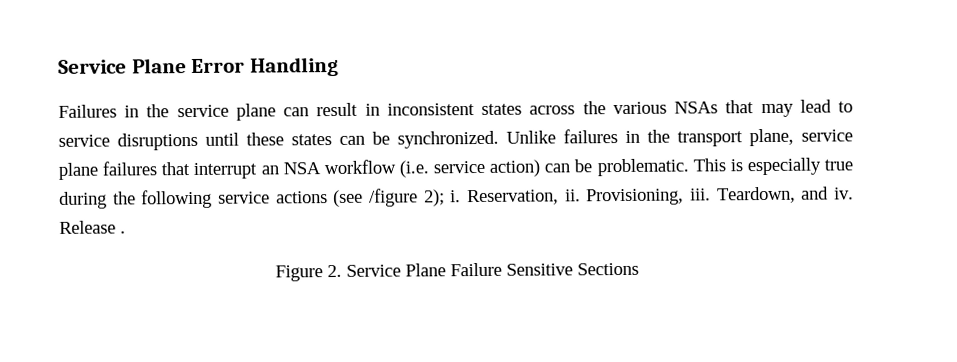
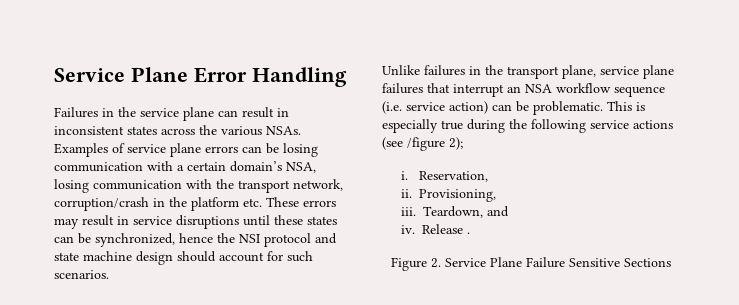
[674,99,854,118] NSAs that may lead to -> [266,126,301,135] [54,143,318,157] [54,161,316,173] [54,179,343,193] [54,197,336,211] [54,215,129,229] NSAs. Examples of service plane errors can be losing communication with a certain domain’s NSA, losing communication with the transport network, corruption/crash in the platform etc. These errors may result in
[397,130,499,149] synchronized. -> [95,233,337,247] [54,251,313,265] [54,270,109,279] synchronized, hence the NSI protocol and state machine design should account for such scenarios. //
(396, 167) none -> [614,86,665,97] sequence
(445, 198) none -> (463, 143) //
(559, 197) none -> (489, 176) //
(685, 197) none -> (497, 195) //
(830, 193) none -> (509, 211) //

